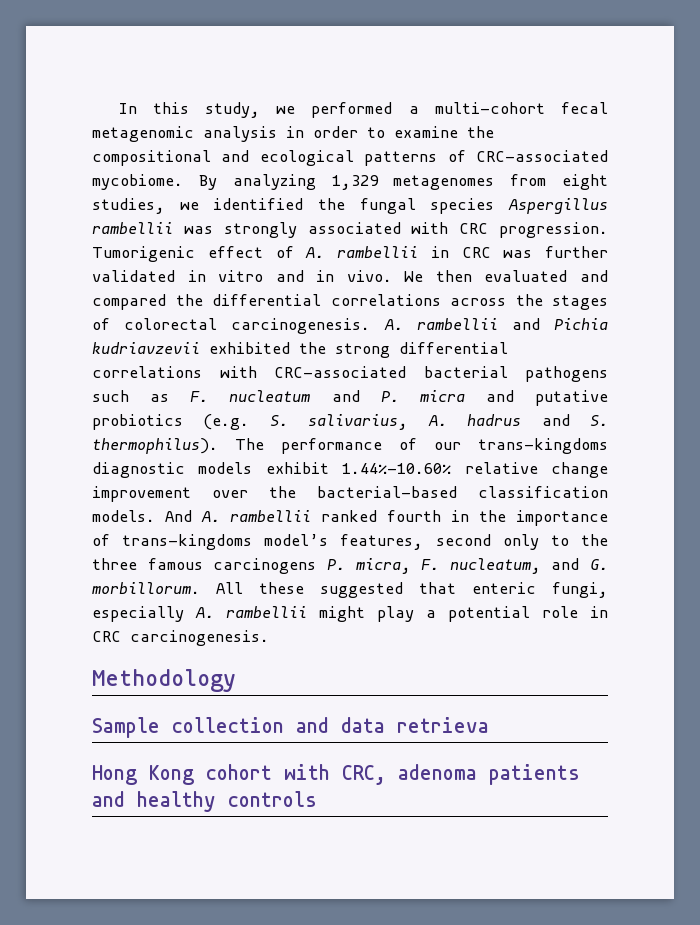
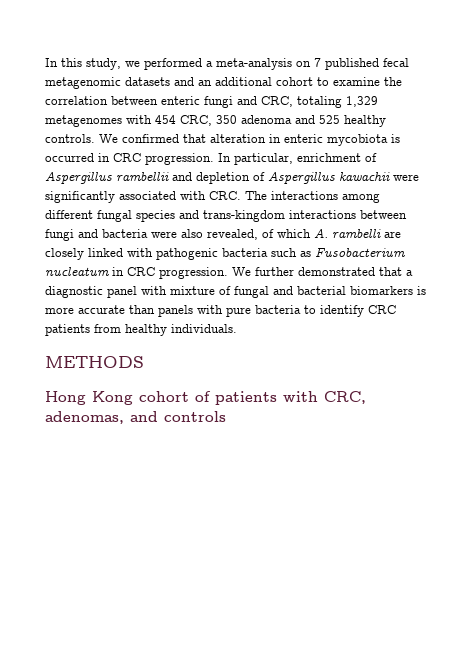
[434,102,608,114] [92,126,494,142] [92,150,608,166] [92,174,608,190] [92,198,608,214] [92,222,608,238] [92,246,608,262] [92,270,608,282] [92,294,608,310] [92,318,609,334] [92,342,508,358] [92,366,608,382] [92,390,608,406] [92,414,609,430] [92,438,608,454] [92,462,608,478] [92,486,608,502] [92,510,608,526] [92,534,609,550] [92,558,608,574] [92,582,608,598] [92,606,608,622] [92,630,269,646] [92,669,236,692] [92,717,489,738] [92,764,580,785] [92,791,216,812] multi-cohort fecal metagenomic analysis in order to examine the compositional and ecological patterns of CRC-associated mycobiome. By analyzing 1,329 metagenomes from eight studies, we identified the fungal species Aspergillus rambellii was strongly associated with CRC progression. Tumorigenic effect of A. rambellii in CRC was further validated in vitro and in vivo. We then evaluated and compared the differential correlations across the stages of colorectal carcinogenesis. A. rambellii and Pichia kudriavzevii exhibited the strong differential correlations with CRC-associated bacterial pathogens such as F. nucleatum and P. micra and putative probiotics (e.g. S. salivarius, A. hadrus and S. thermophilus). The performance of our trans-kingdoms diagnostic models exhibit 1.44%-10.60% relative change improvement over the bacterial-based classification models. And A. rambellii ranked fourth in the importance of trans-kingdoms model’s features, second only to the three famous carcinogens P. micra, F. nucleatum, and G. morbillorum. All these suggested that enteric fungi, especially A. rambellii might play a potential role in CRC carcinogenesis. // Methodology // Sample collection and data retrieva // Hong Kong cohort with CRC, adenoma patients and healthy -> [216,58,409,70] [45,77,402,89] [45,96,378,108] [45,115,386,127] [45,134,400,146] [45,153,377,165] [45,172,419,184] [45,191,380,203] [45,210,407,222] [45,229,401,241] [45,248,405,260] [45,267,413,279] [45,286,426,298] [45,305,396,317] [45,324,237,336] [45,356,144,368] [45,391,366,405] [45,411,158,424] meta-analysis on 7 published fecal metagenomic datasets and an additional cohort to examine the correlation between enteric fungi and CRC, totaling 1,329 metagenomes with 454 CRC, 350 adenoma and 525 healthy controls. We confirmed that alteration in enteric mycobiota is occurred in CRC progression. In particular, enrichment of Aspergillus rambellii and depletion of Aspergillus kawachii were significantly associated with CRC. The interactions among different fungal species and trans-kingdom interactions between fungi and bacteria were also revealed, of which A. rambelli are closely linked with pathogenic bacteria such as Fusobacterium nucleatum in CRC progression. We further demonstrated that a diagnostic panel with mixture of fungal and bacterial biomarkers is more accurate than panels with pure bacteria to identify CRC patients from healthy individuals. // METHODS // Hong Kong cohort of patients with CRC, adenomas, and

